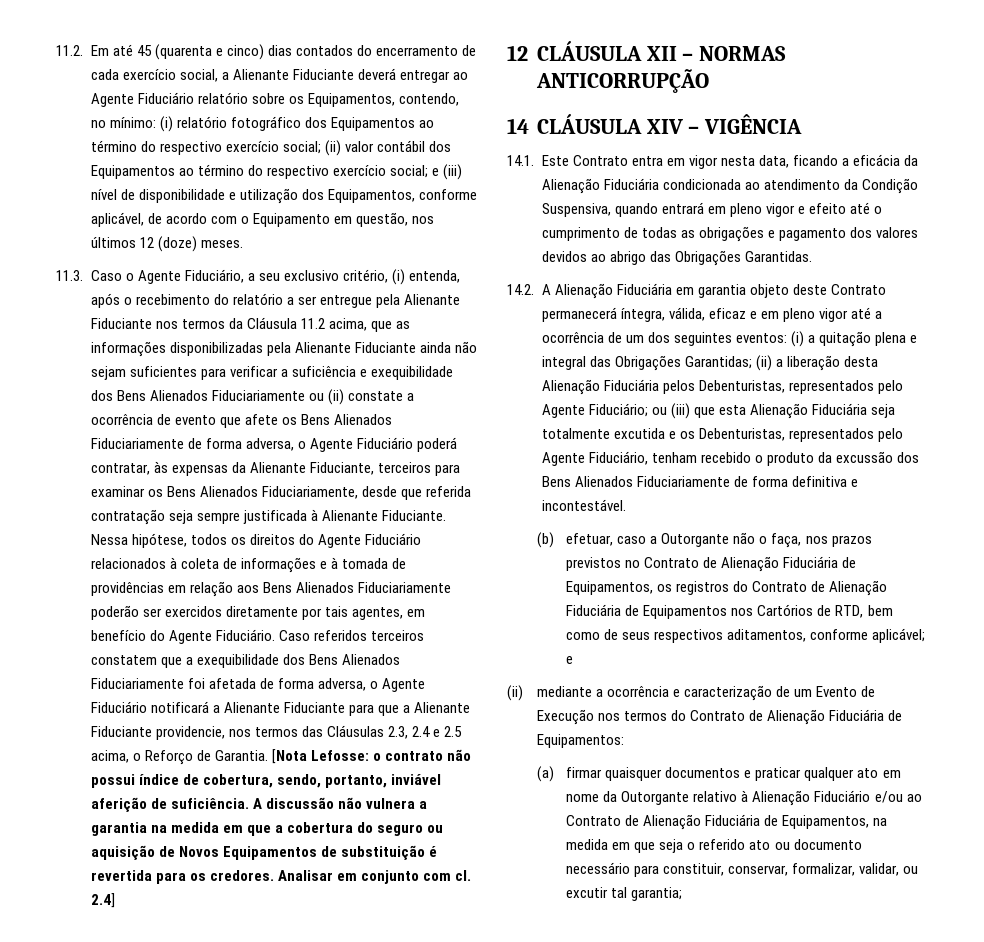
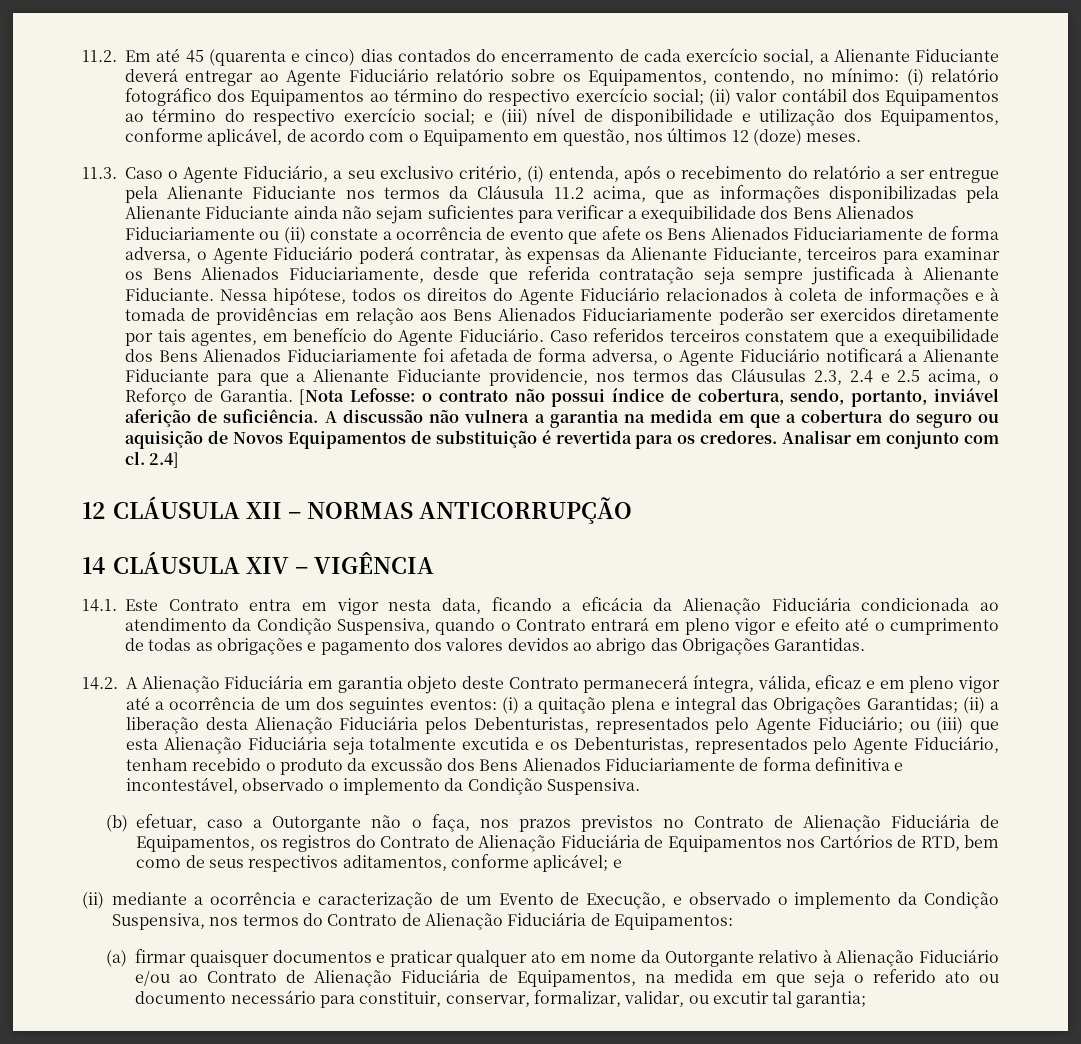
[291,366,367,377] suficiência e -> (637, 214) none
(658, 210) none -> [500,619,586,631] o Contrato
[541,499,626,511] incontestável. -> [126,777,640,795] incontestável, observado o implemento da Condição Suspensiva.
[536,709,594,725] Execução -> [586,892,999,909] [112,913,205,930] Execução, e observado o implemento da Condição Suspensiva,

